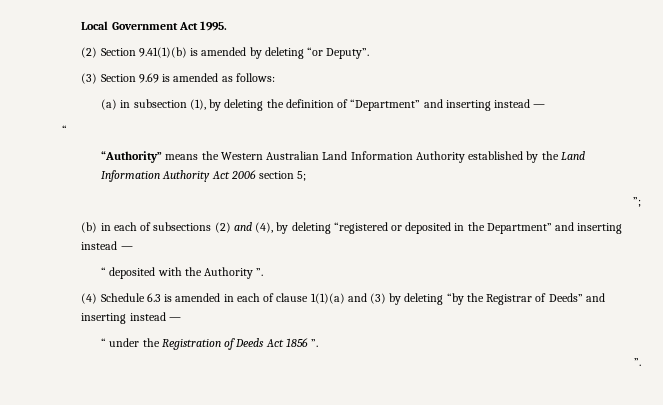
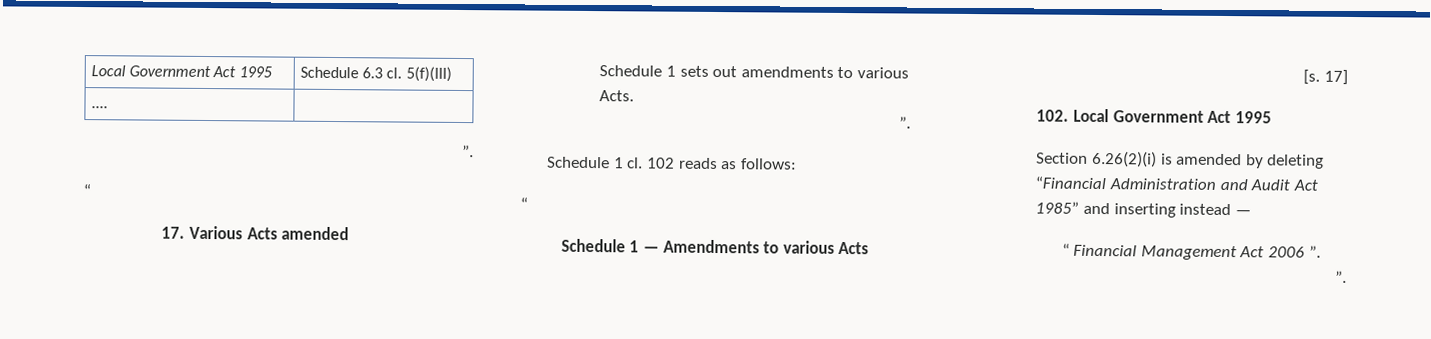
[81,21,228,31] [81,47,370,59] [81,73,275,84] [101,99,546,111] [61,125,67,134] [101,151,585,163] [101,170,307,182] [633,197,641,207] [81,222,623,234] [81,241,133,250] [101,267,264,279] [81,293,605,305] [81,312,181,324] [101,338,308,350] Local Government Act 1995. // (2) Section 9.41(1)(b) is amended by deleting “or Deputy”. // (3) Section 9.69 is amended as follows: // (a) in subsection (1), by deleting the definition of “Department” and inserting instead — // “ // “Authority” means the Western Australian Land Information Authority established by the Land Information Authority Act 2006 section 5; // ”; // (b) in each of subsections (2) and (4), by deleting “registered or deposited in the Department” and inserting instead — // “ deposited with the Authority ”. // (4) Schedule 6.3 is amended in each of clause 1(1)(a) and (3) by deleting “by the Registrar of Deeds” and inserting instead — // “ under the Registration of Deeds Act 1856 -> [90,65,272,78] [299,66,452,82] [90,106,108,109] [462,145,474,158] [83,184,91,197] [161,225,350,241] [599,65,909,79] [599,90,635,102] [899,116,911,129] [547,156,797,170] [520,197,528,210] [560,238,870,255] [1303,69,1348,85] [1036,108,1272,124] [1036,150,1325,169] [1035,176,1318,191] [1035,201,1251,218] [1061,243,1305,261] Local Government Act 1995 | Schedule 6.3 cl. 5(f)(III) // .... | // ”. // “ // 17. Various Acts amended // Schedule 1 sets out amendments to various Acts. // ”. // Schedule 1 cl. 102 reads as follows: // “ // Schedule 1 — Amendments to various Acts // [s. 17] // 102. Local Government Act 1995 // Section 6.26(2)(i) is amended by deleting “Financial Administration and Audit Act 1985” and inserting instead — // “ Financial Management Act 2006

